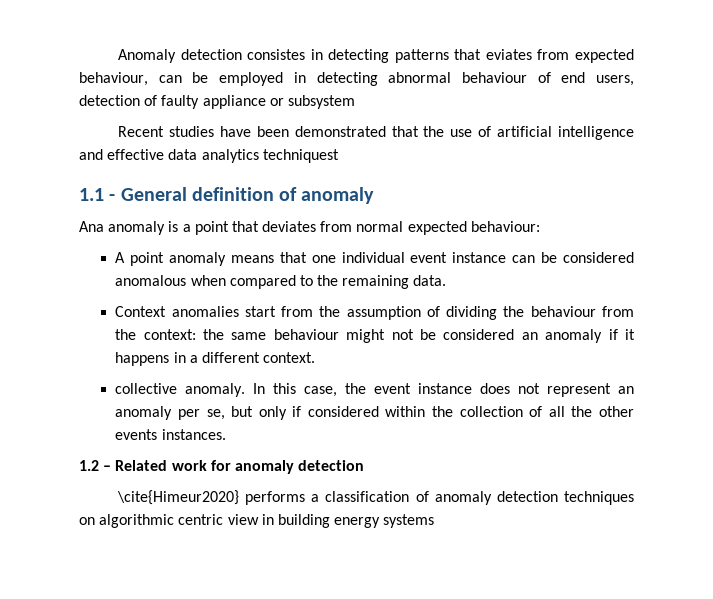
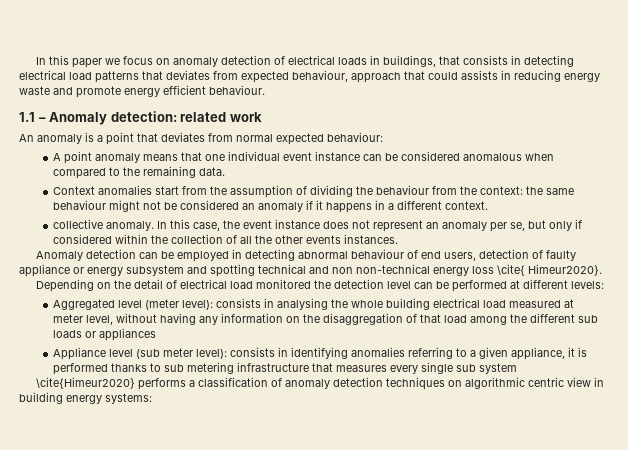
[118,49,390,63] Anomaly detection consistes in detecting -> [36,55,575,68] [19,70,92,80] In this paper we focus on anomaly detection of electrical loads in buildings, that consists in detecting electrical load
[485,49,532,60] eviates -> [166,70,210,80] deviates
[158,72,634,86] [79,95,355,109] [118,126,635,140] [79,149,339,163] [79,187,375,204] [79,221,104,232] can be employed in detecting abnormal behaviour of end users, detection of faulty appliance or subsystem // Recent studies have been demonstrated that the use of artificial intelligence and effective data analytics techniquest // 1.1 - General definition of anomaly // Ana -> [351,70,600,83] [19,85,265,98] [19,111,262,125] [19,134,34,142] approach that could assists in reducing energy waste and promote energy efficient behaviour. // 1.1 – Anomaly detection: related work // An
[79,460,365,474] 1.2 – Related work for anomaly detection -> [36,249,577,262] [19,264,602,277] [36,279,605,292] [52,298,574,310] [52,313,598,325] [52,328,156,341] [52,347,587,360] [52,362,517,375] Anomaly detection can be employed in detecting abnormal behaviour of end users, detection of faulty appliance or energy subsystem and spotting technical and non non-technical energy loss \cite{ Himeur2020}. // Depending on the detail of electrical load monitored the detection level can be performed at different levels: // Aggregated level (meter level): consists in analysing the whole building electrical load measured at meter level, without having any information on the disaggregation of that load among the different sub loads or appliances // Appliance level (sub meter level): consists in identifying anomalies referring to a given appliance, it is performed thanks to sub metering infrastructure that measures every single sub system
[383,514,435,528] systems -> [105,393,152,404] systems:

